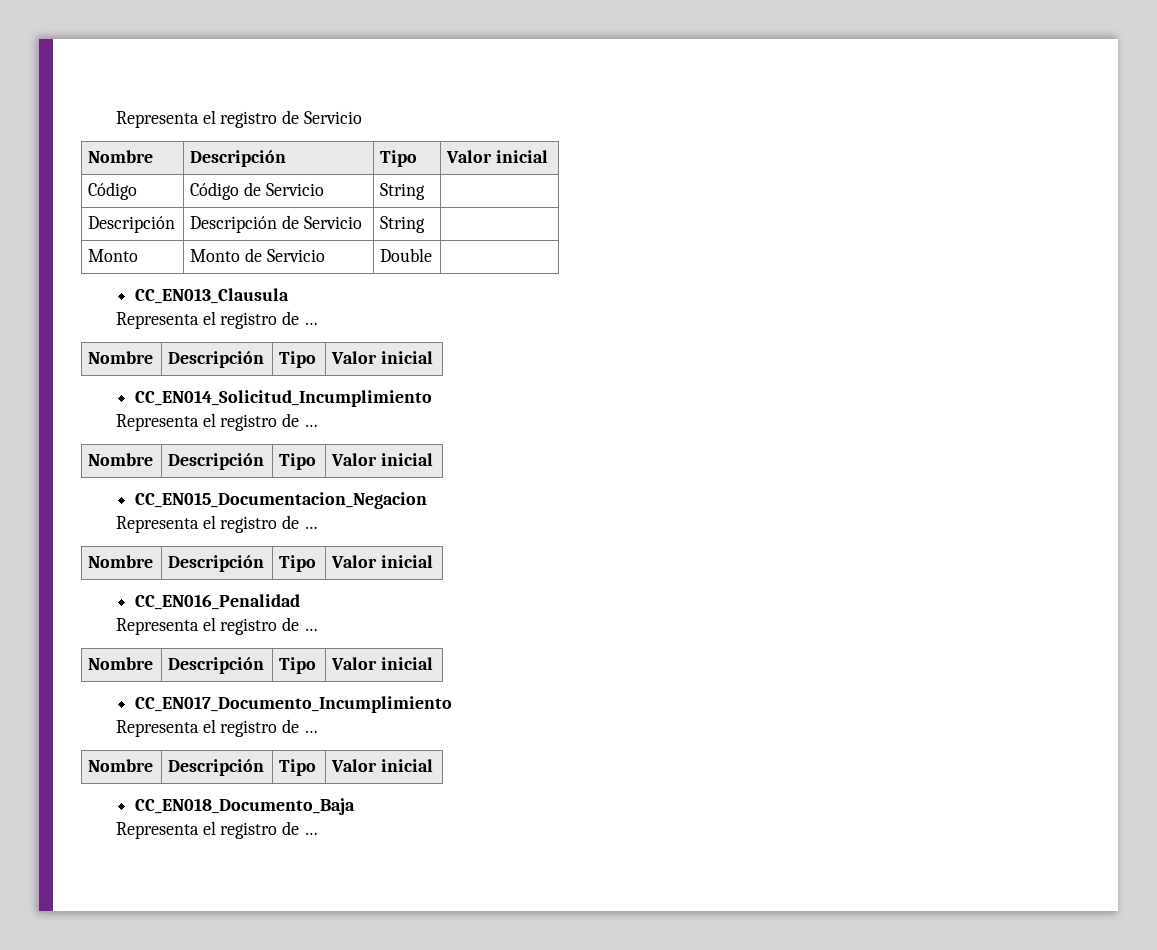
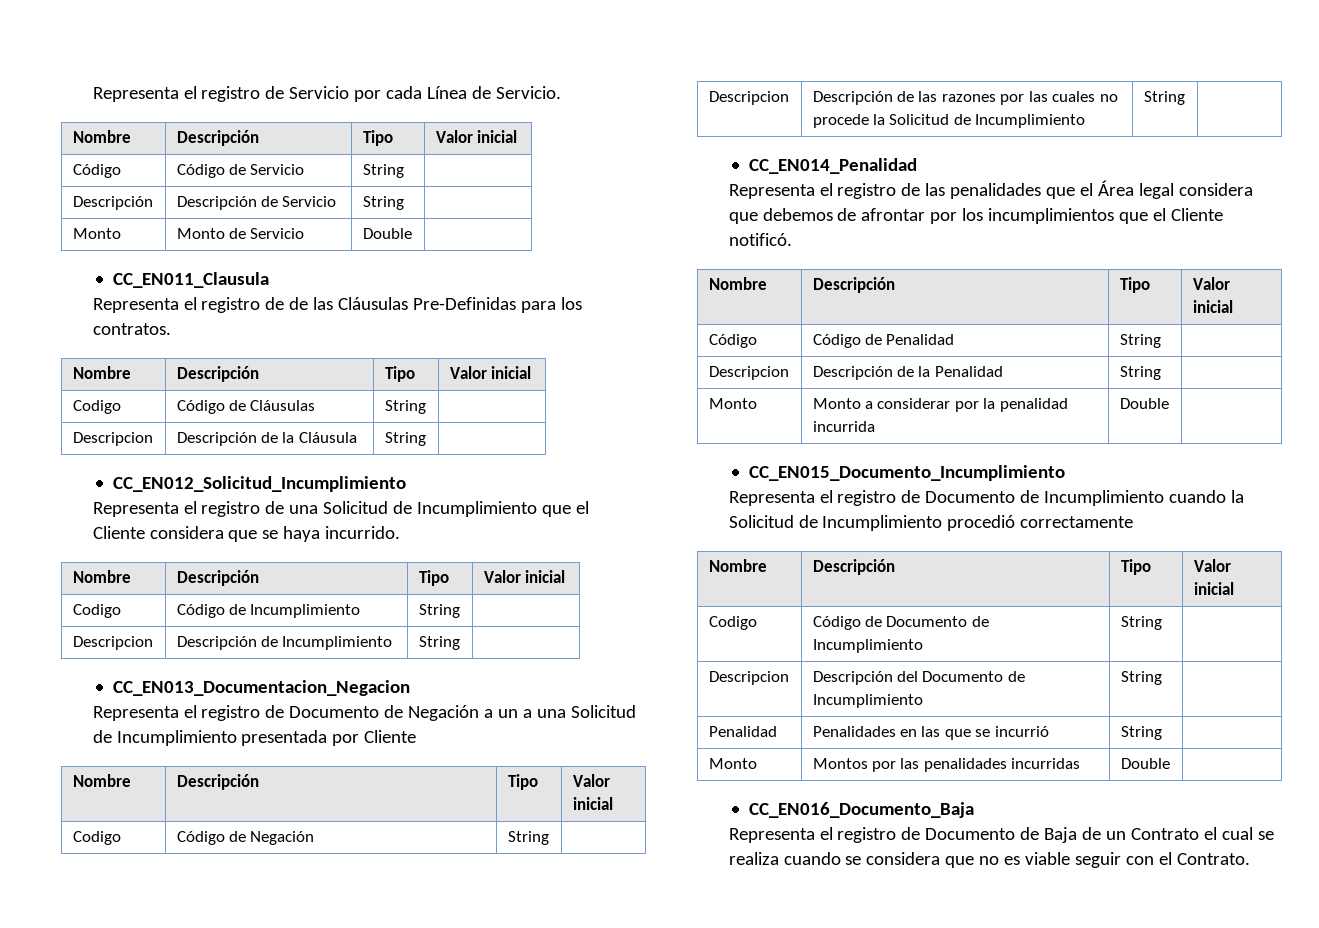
(362, 117) none -> [354,86,562,102] por cada Línea de Servicio.
[135,288,290,304] [115,311,318,329] [88,351,154,364] [168,351,265,368] [279,351,317,368] [331,351,433,364] [135,390,433,407] [115,413,318,431] [88,453,154,466] [168,453,265,470] [279,453,317,470] [331,453,433,466] [135,492,428,509] [115,515,318,533] [88,555,154,568] [168,555,265,572] [279,555,317,572] [331,555,433,568] [135,594,301,610] [115,617,318,635] [88,657,154,670] [168,657,265,674] [279,657,317,674] [331,657,433,670] [135,696,453,713] [115,719,318,737] [88,759,154,772] [168,759,265,776] [279,759,317,776] [331,759,433,772] [135,798,356,815] [115,821,318,839] CC_EN013_Clausula // Representa el registro de … // Nombre | Descripción | Tipo | Valor inicial // CC_EN014_Solicitud_Incumplimiento // Representa el registro de … // Nombre | Descripción | Tipo | Valor inicial // CC_EN015_Documentacion_Negacion // Representa el registro de … // Nombre | Descripción | Tipo | Valor inicial // CC_EN016_Penalidad // Representa el registro de … // Nombre | Descripción | Tipo | Valor inicial // CC_EN017_Documento_Incumplimiento // Representa el registro de … // Nombre | Descripción | Tipo | Valor inicial // CC_EN018_Documento_Baja // Representa el registro de … -> [112,272,269,288] [92,297,583,313] [92,323,171,335] [72,366,131,379] [176,366,259,382] [384,366,415,382] [449,366,531,379] [72,400,121,414] [176,400,316,414] [384,400,426,414] [72,432,153,446] [176,432,357,446] [384,432,426,446] [112,476,406,492] [92,501,590,517] [92,526,401,542] [72,570,131,583] [176,570,259,586] [418,570,449,586] [483,570,565,583] [72,604,121,618] [176,604,361,618] [418,604,460,618] [72,636,153,650] [176,636,393,650] [418,636,460,650] [112,680,410,696] [92,705,637,721] [92,730,417,746] [72,774,131,787] [176,774,259,790] [507,774,538,790] [572,774,610,787] [572,797,613,810] [72,831,121,845] [176,831,315,845] [507,831,549,845] [708,91,789,105] [812,91,1118,105] [812,114,1086,128] [1143,91,1185,105] [748,158,917,174] [728,180,1254,199] [728,208,1224,224] [728,233,792,246] [708,277,767,290] [812,277,895,293] [1119,277,1150,293] [1192,277,1230,290] [1192,300,1233,313] [708,334,757,348] [812,334,955,348] [1119,334,1161,348] [708,366,789,380] [812,366,1003,380] [1119,366,1161,380] [708,398,757,409] [812,398,1068,412] [812,421,875,432] [1119,398,1169,409] [748,465,1065,481] [728,490,1245,506] [728,515,1134,531] [708,559,767,572] [812,559,895,575] [1120,559,1151,575] [1193,559,1231,572] [1193,582,1234,595] [708,616,757,630] [812,616,989,630] [812,639,923,653] [1120,616,1162,630] [708,671,789,685] [812,671,1025,685] [812,694,923,708] [1120,671,1162,685] [708,726,777,737] [812,726,1049,740] [1120,726,1162,740] [708,758,757,769] [812,758,1081,772] [1120,758,1170,769] [748,802,974,818] [728,827,1275,843] [728,852,1251,868] CC_EN011_Clausula // Representa el registro de de las Cláusulas Pre-Definidas para los contratos. // Nombre | Descripción | Tipo | Valor inicial // Codigo | Código de Cláusulas | String | // Descripcion | Descripción de la Cláusula | String | // CC_EN012_Solicitud_Incumplimiento // Representa el registro de una Solicitud de Incumplimiento que el Cliente considera que se haya incurrido. // Nombre | Descripción | Tipo | Valor inicial // Codigo | Código de Incumplimiento | String | // Descripcion | Descripción de Incumplimiento | String | // CC_EN013_Documentacion_Negacion // Representa el registro de Documento de Negación a un a una Solicitud de Incumplimiento presentada por Cliente // Nombre | Descripción | Tipo | Valor inicial // Codigo | Código de Negación | String | // Descripcion | Descripción de las razones por las cuales no procede la Solicitud de Incumplimiento | String | // CC_EN014_Penalidad // Representa el registro de las penalidades que el Área legal considera que debemos de afrontar por los incumplimientos que el Cliente notificó. // Nombre | Descripción | Tipo | Valor inicial // Código | Código de Penalidad | String | // Descripcion | Descripción de la Penalidad | String | // Monto | Monto a considerar por la penalidad incurrida | Double | // CC_EN015_Documento_Incumplimiento // Representa el registro de Documento de Incumplimiento cuando la Solicitud de Incumplimiento procedió correctamente // Nombre | Descripción | Tipo | Valor inicial // Codigo | Código de Documento de Incumplimiento | String | // Descripcion | Descripción del Documento de Incumplimiento | String | // Penalidad | Penalidades en las que se incurrió | String | // Monto | Montos por las penalidades incurridas | Double | // CC_EN016_Documento_Baja // Representa el registro de Documento de Baja de un Contrato el cual se realiza cuando se considera que no es viable seguir con el Contrato.

